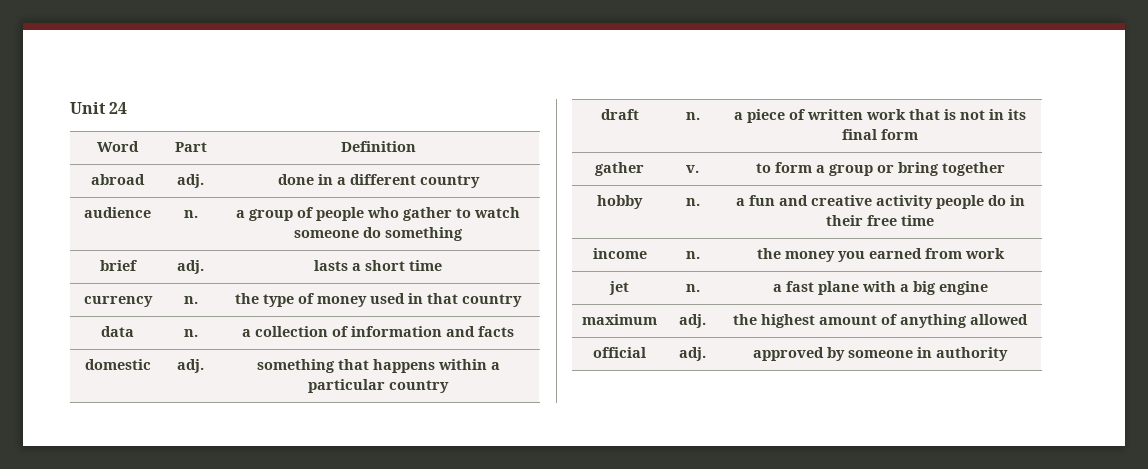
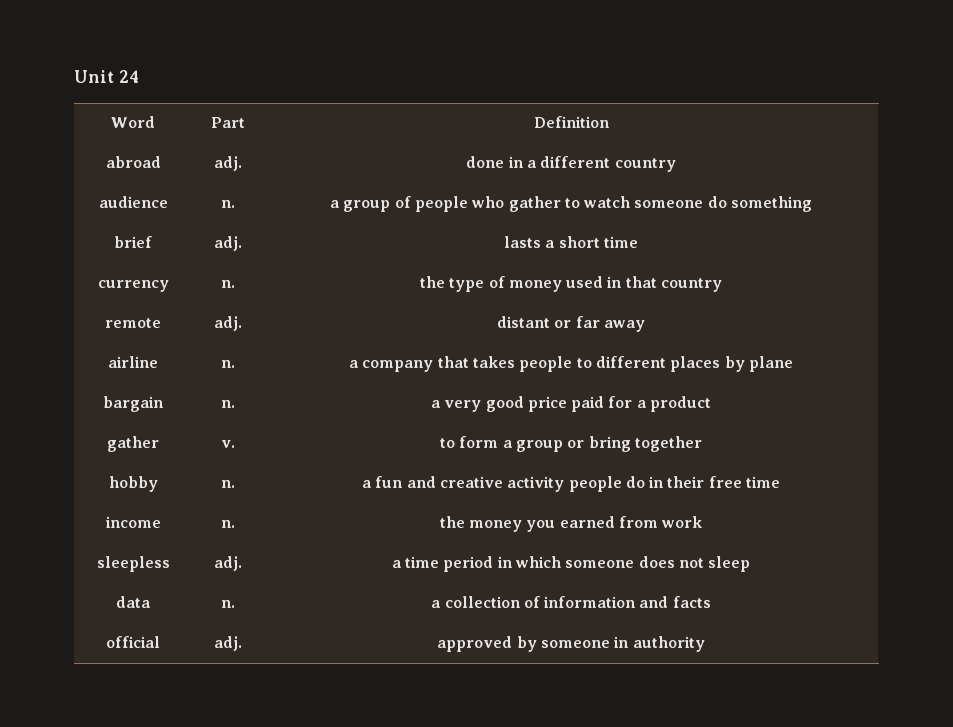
[101,326,134,337] [183,329,198,337] [242,326,514,337] [84,359,151,370] [177,359,204,373] [256,359,500,373] [308,379,449,393] [600,109,639,120] [685,112,700,120] [734,109,1026,123] [842,129,918,140] data | n. | a collection of information and facts // domestic | adj. | something that happens within a particular country // draft | n. | a piece of written work that is not in its final form -> [105,318,161,328] [213,316,242,331] [497,316,645,332] [108,356,158,368] [220,360,235,368] [349,356,793,372] [103,396,164,412] [220,400,235,408] [430,396,712,412] remote | adj. | distant or far away // airline | n. | a company that takes people to different places by plane // bargain | n. | a very good price paid for a product
[609,281,629,295] [685,284,700,292] [772,281,988,295] [582,314,657,325] [679,314,706,328] [733,314,1028,328] jet | n. | a fast plane with a big engine // maximum | adj. | the highest amount of anything allowed -> [96,556,170,572] [213,556,242,571] [391,556,751,572] [116,596,151,608] [220,600,235,608] [431,596,711,608] sleepless | adj. | a time period in which someone does not sleep // data | n. | a collection of information and facts

